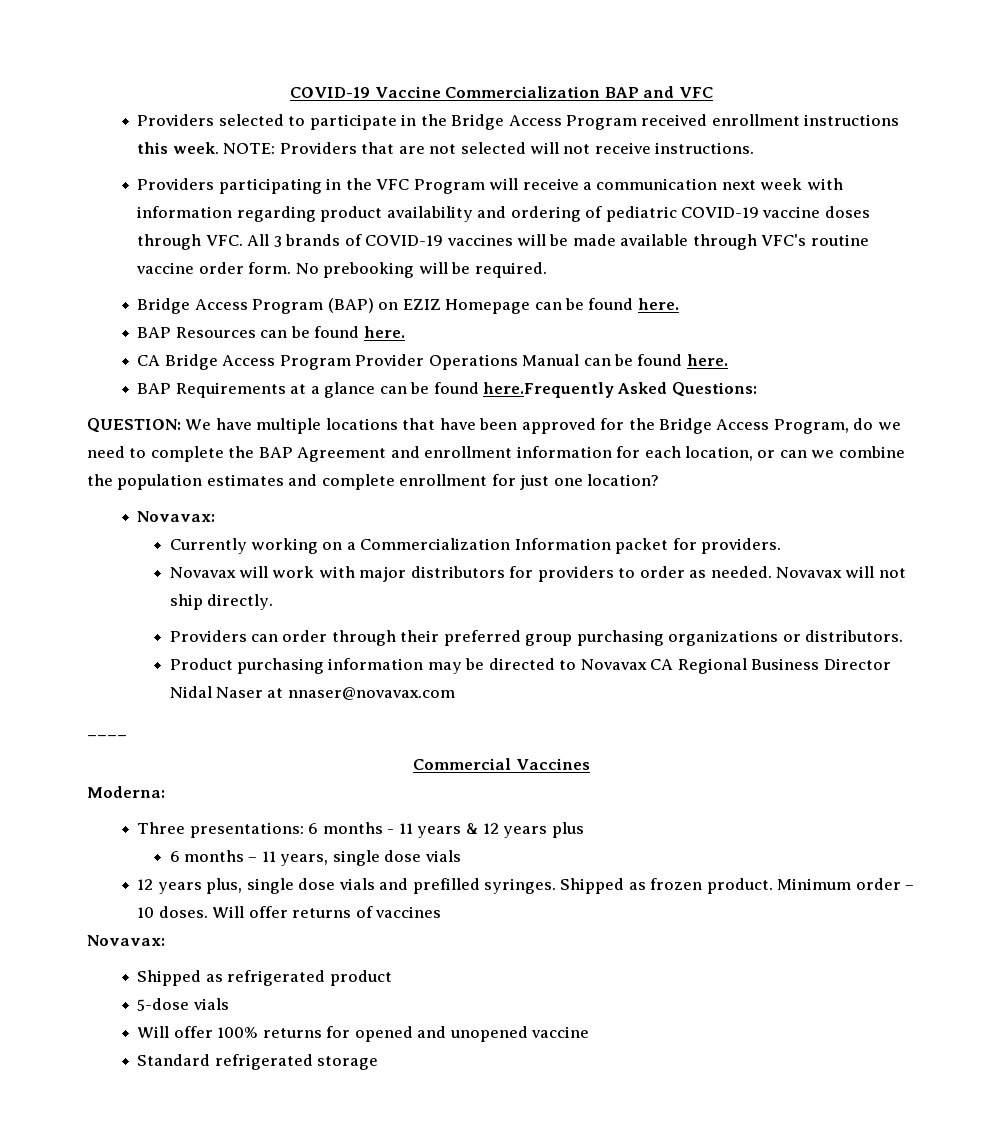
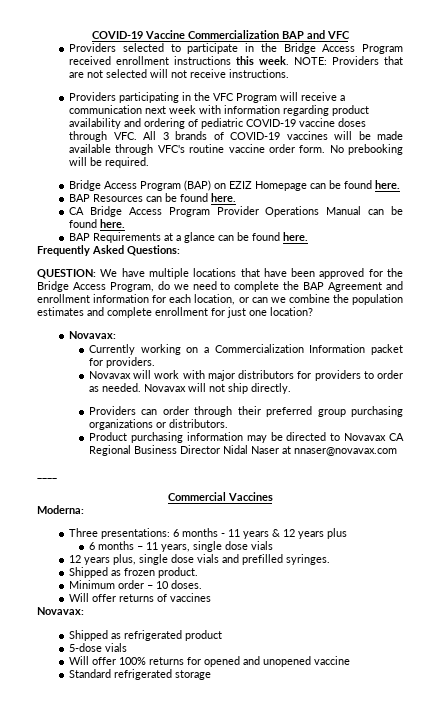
[483,382,615,398] here.Frequently -> [283,232,309,241] [37,245,90,256] here. // Frequently
(557, 886) none -> (331, 559) //
(773, 886) none -> (199, 572) //
(208, 912) none -> (203, 584) //

